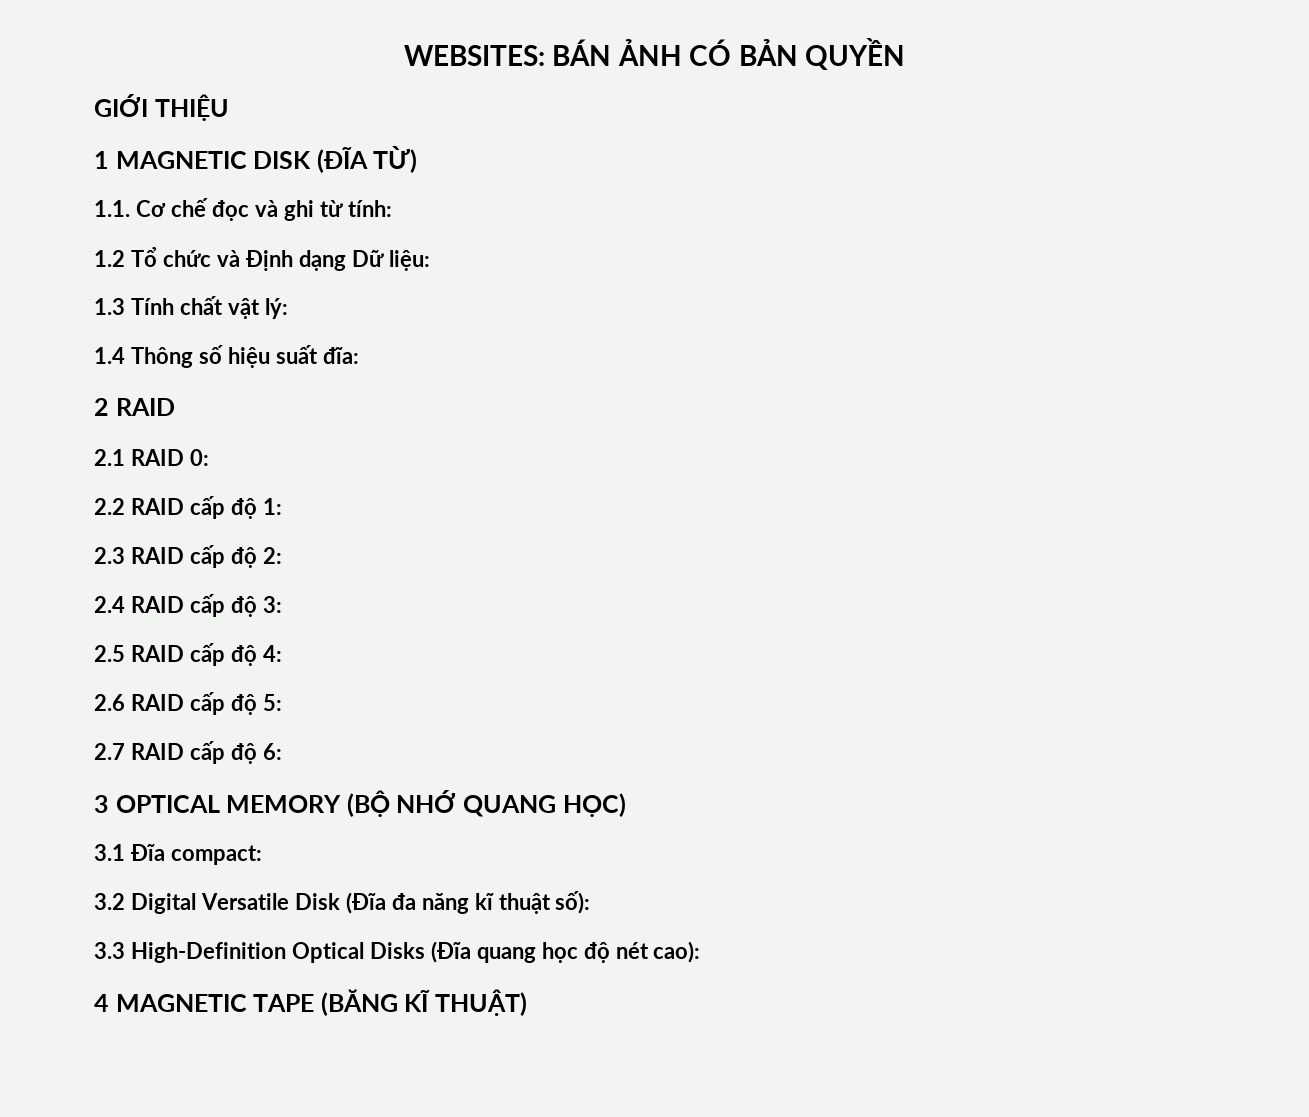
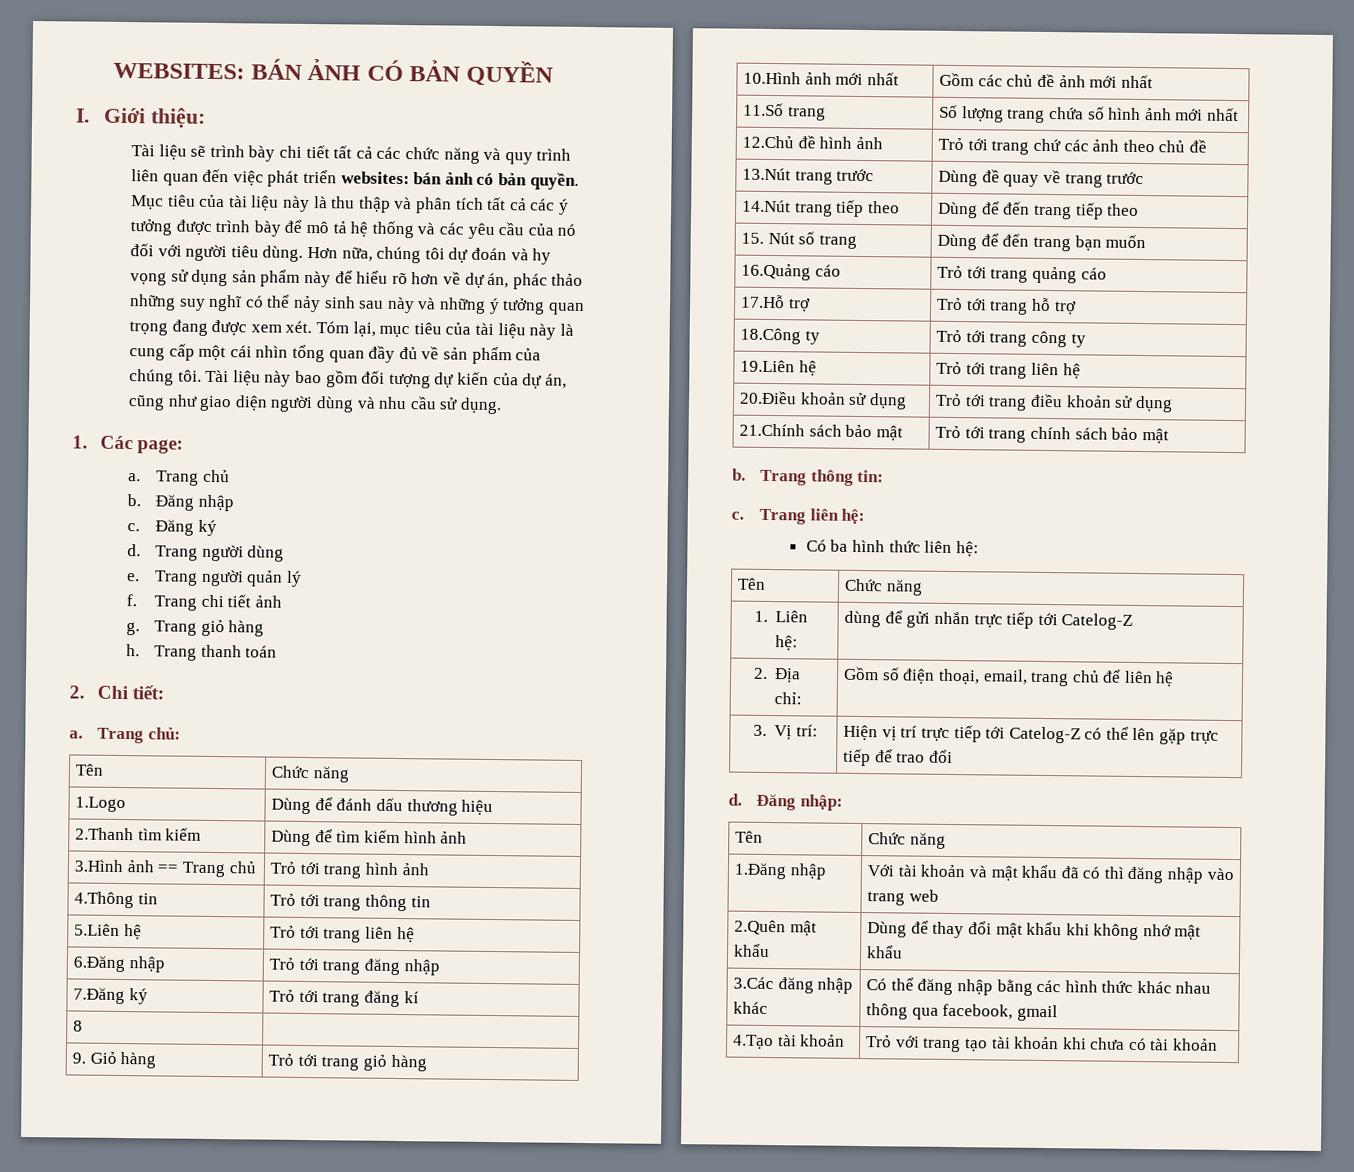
[94,94,229,121] [94,146,418,173] [94,198,392,221] [94,247,430,271] [94,296,288,319] [94,345,359,368] [94,398,175,416] [94,449,209,466] [94,496,282,519] [94,545,282,568] [94,594,282,617] [94,643,282,666] [94,692,282,715] [94,741,282,764] [94,790,626,817] [94,844,262,865] [94,891,591,914] [94,941,701,963] [94,989,528,1016] GIỚI THIỆU // 1 MAGNETIC DISK (ĐĨA TỪ) // 1.1. Cơ chế đọc và ghi từ tính: // 1.2 Tổ chức và Định dạng Dữ liệu: // 1.3 Tính chất vật lý: // 1.4 Thông số hiệu suất đĩa: // 2 RAID // 2.1 RAID 0: // 2.2 RAID cấp độ 1: // 2.3 RAID cấp độ 2: // 2.4 RAID cấp độ 3: // 2.5 RAID cấp độ 4: // 2.6 RAID cấp độ 5: // 2.7 RAID cấp độ 6: // 3 OPTICAL MEMORY (BỘ NHỚ QUANG HỌC) // 3.1 Đĩa compact: // 3.2 Digital Versatile Disk (Đĩa đa năng kĩ thuật số): // 3.3 High-Definition Optical Disks (Đĩa quang học độ nét cao): // 4 MAGNETIC TAPE (BĂNG KĨ THUẬT) -> [75,107,206,128] [131,144,572,165] [131,168,579,190] [131,194,569,215] [130,219,577,240] [130,243,552,265] [130,269,584,290] [129,294,585,315] [129,319,574,340] [129,343,542,365] [129,369,567,389] [128,394,502,415] [72,435,184,454] [128,469,230,486] [127,494,234,512] [127,519,217,537] [127,544,285,562] [127,569,302,587] [126,594,282,611] [126,619,265,637] [126,644,278,661] [69,685,165,700] [69,727,181,744] [75,763,105,776] [271,765,350,783] [75,796,127,813] [271,797,494,816] [75,827,202,841] [271,829,468,847] [74,859,256,878] [270,861,429,879] [74,891,158,909] [270,893,431,912] [74,923,142,940] [270,925,415,943] [73,955,165,973] [269,957,440,976] [73,987,148,1005] [269,989,419,1008] [73,1020,84,1032] [72,1051,157,1069] [268,1053,427,1072] [743,71,899,86] [939,72,1153,89] [743,102,826,121] [939,104,1239,123] [742,135,883,150] [938,137,1207,155] [742,167,875,185] [938,169,1145,188] [742,199,900,218] [937,201,1140,220] [741,231,857,249] [937,233,1147,252] [741,263,841,281] [937,265,1107,284] [741,294,811,312] [937,297,1077,315] [740,327,820,345] [936,329,1086,348] [740,359,817,376] [936,361,1081,379] [739,390,907,410] [935,393,1173,413] [739,423,903,441] [935,425,1169,444] [732,468,885,486] [731,508,866,525] [805,539,979,557] [737,577,767,590] [844,578,923,596] [753,610,809,623] [775,635,799,651] [844,610,1134,630] [752,667,802,683] [774,692,803,705] [843,666,1175,687] [752,724,819,740] [843,724,1219,745] [843,748,953,767] [728,793,843,811] [735,830,764,843] [868,832,946,849] [734,862,827,880] [867,864,1234,884] [867,889,939,906] [734,919,817,936] [733,943,771,958] [867,920,1202,941] [866,945,904,959] [733,976,854,994] [733,1001,769,1015] [866,977,1212,996] [866,1003,1058,1022] [732,1034,846,1050] [866,1035,1219,1053] I. Giới thiệu: // Tài liệu sẽ trình bày chi tiết tất cả các chức năng và quy trình liên quan đến việc phát triển websites: bán ảnh có bản quyền. Mục tiêu của tài liệu này là thu thập và phân tích tất cả các ý tưởng được trình bày để mô tả hệ thống và các yêu cầu của nó đối với người tiêu dùng. Hơn nữa, chúng tôi dự đoán và hy vọng sử dụng sản phẩm này để hiểu rõ hơn về dự án, phác thảo những suy nghĩ có thể nảy sinh sau này và những ý tưởng quan trọng đang được xem xét. Tóm lại, mục tiêu của tài liệu này là cung cấp một cái nhìn tổng quan đầy đủ về sản phẩm của chúng tôi. Tài liệu này bao gồm đối tượng dự kiến của dự án, cũng như giao diện người dùng và nhu cầu sử dụng. // 1. Các page: // a. Trang chủ // b. Đăng nhập // c. Đăng ký // d. Trang người dùng // e. Trang người quản lý // f. Trang chi tiết ảnh // g. Trang giỏ hàng // h. Trang thanh toán // 2. Chi tiết: // a. Trang chủ: // Tên | Chức năng // 1.Logo | Dùng để đánh dấu thương hiệu // 2.Thanh tìm kiếm | Dùng để tìm kiếm hình ảnh // 3.Hình ảnh == Trang chủ | Trỏ tới trang hình ảnh // 4.Thông tin | Trỏ tới trang thông tin // 5.Liên hệ | Trỏ tới trang liên hệ // 6.Đăng nhập | Trỏ tới trang đăng nhập // 7.Đăng ký | Trỏ tới trang đăng kí // 8 | // 9. Giỏ hàng | Trỏ tới trang giỏ hàng // 10.Hình ảnh mới nhất | Gồm các chủ đề ảnh mới nhất // 11.Số trang | Số lượng trang chứa số hình ảnh mới nhất // 12.Chủ đề hình ảnh | Trỏ tới trang chứ các ảnh theo chủ đề // 13.Nút trang trước | Dùng đề quay về trang trước // 14.Nút trang tiếp theo | Dùng để đến trang tiếp theo // 15. Nút số trang | Dùng để đến trang bạn muốn // 16.Quảng cáo | Trỏ tới trang quảng cáo // 17.Hỗ trợ | Trỏ tới trang hỗ trợ // 18.Công ty | Trỏ tới trang công ty // 19.Liên hệ | Trỏ tới trang liên hệ // 20.Điều khoản sử dụng | Trỏ tới trang điều khoản sử dụng // 21.Chính sách bảo mật | Trỏ tới trang chính sách bảo mật // b. Trang thông tin: // c. Trang liên hệ: // Có ba hình thức liên hệ: // Tên | Chức năng // 1. Liên hệ: | dùng để gửi nhắn trực tiếp tới Catelog-Z // 2. Địa chỉ: | Gồm số điện thoại, email, trang chủ để liên hệ // 3. Vị trí: | Hiện vị trí trực tiếp tới Catelog-Z có thể lên gặp trực tiếp để trao đổi // d. Đăng nhập: // Tên | Chức năng // 1.Đăng nhập | Với tài khoản và mật khẩu đã có thì đăng nhập vào trang web // 2.Quên mật khẩu | Dùng để thay đổi mật khẩu khi không nhớ mật khẩu // 3.Các đăng nhập khác | Có thể đăng nhập bằng các hình thức khác nhau thông qua facebook, gmail // 4.Tạo tài khoản | Trỏ với trang tạo tài khoản khi chưa có tài khoản

